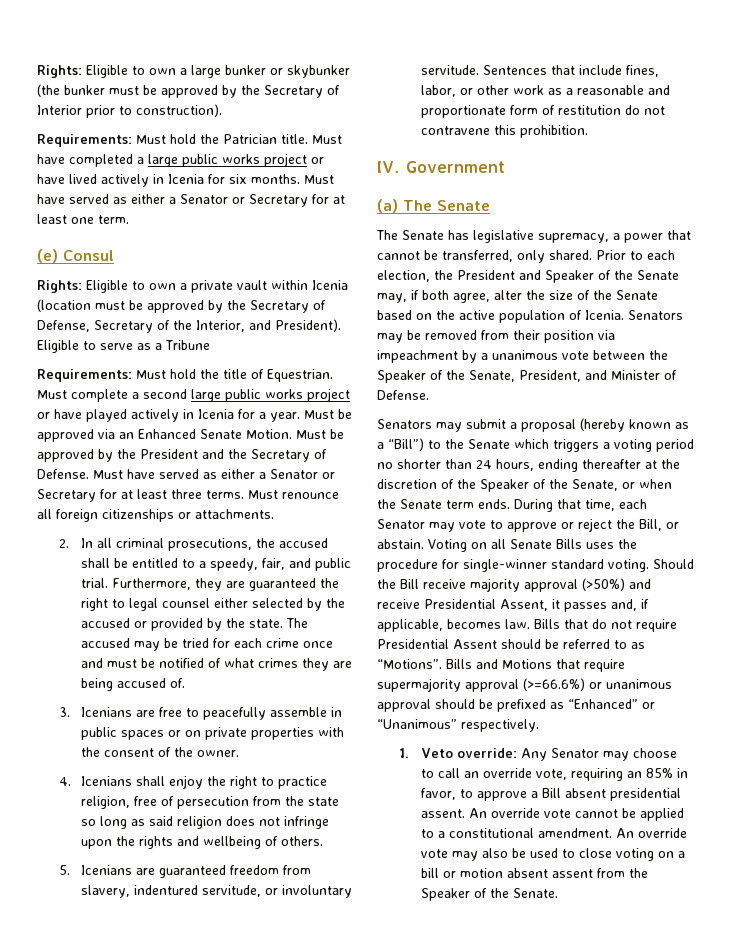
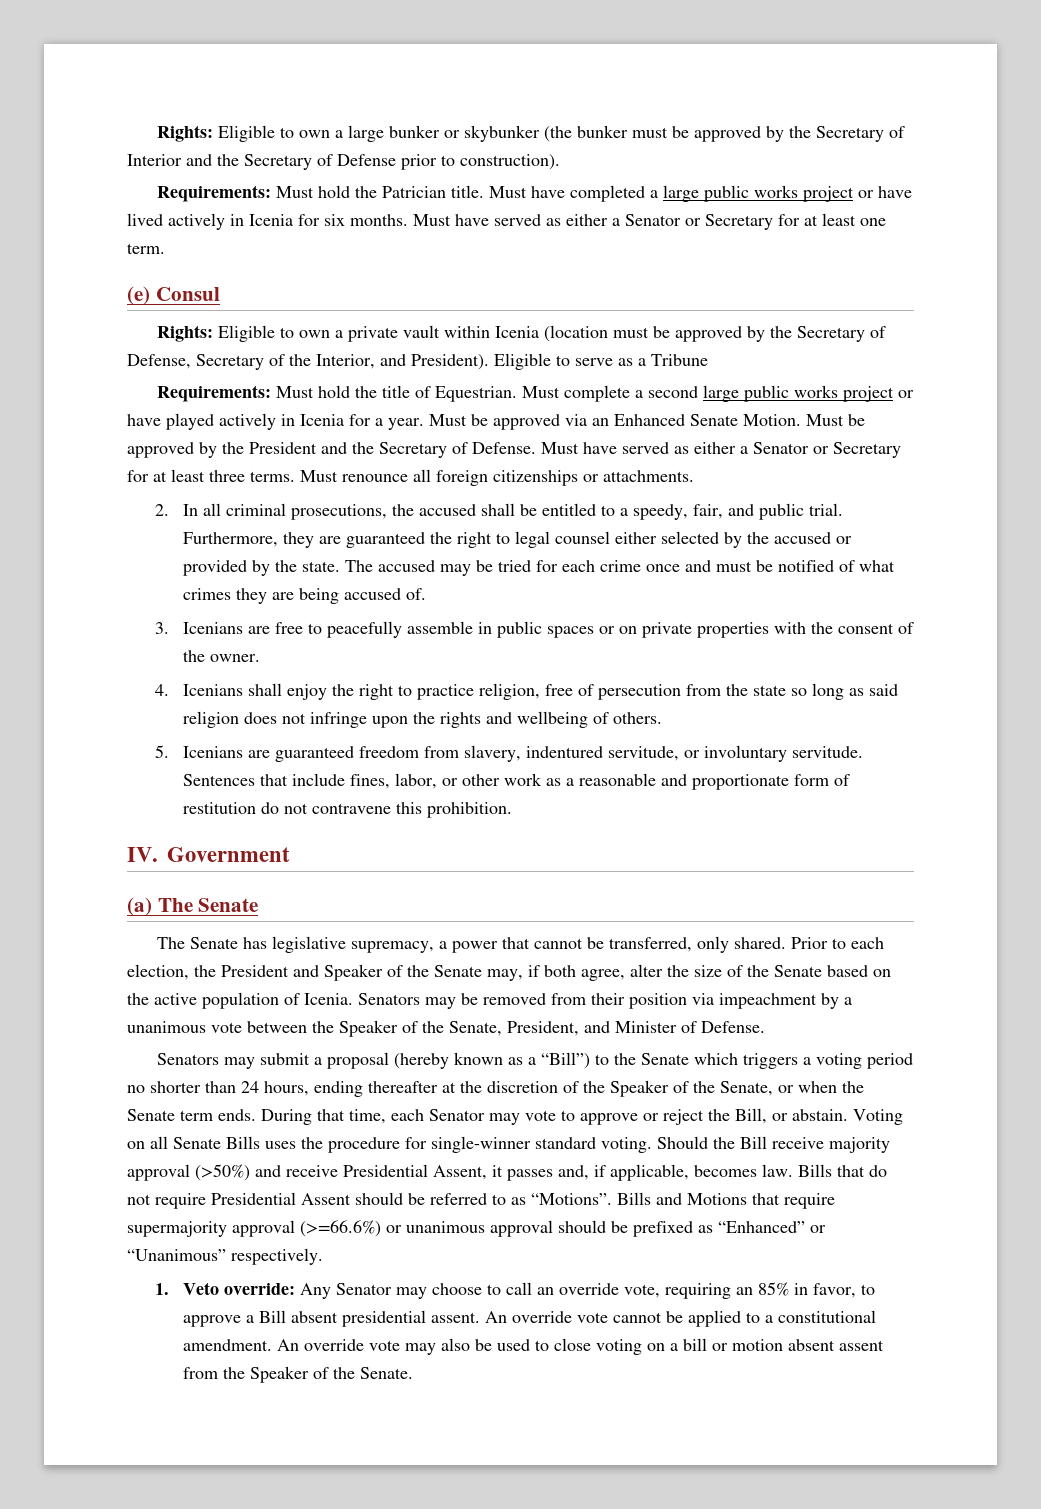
(82, 110) none -> [186,154,396,170] and the Secretary of Defense

